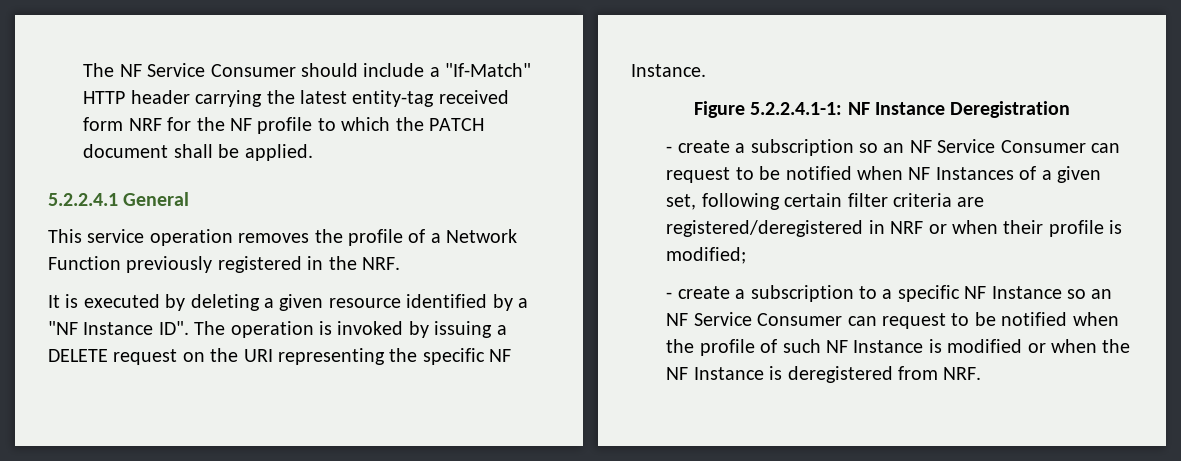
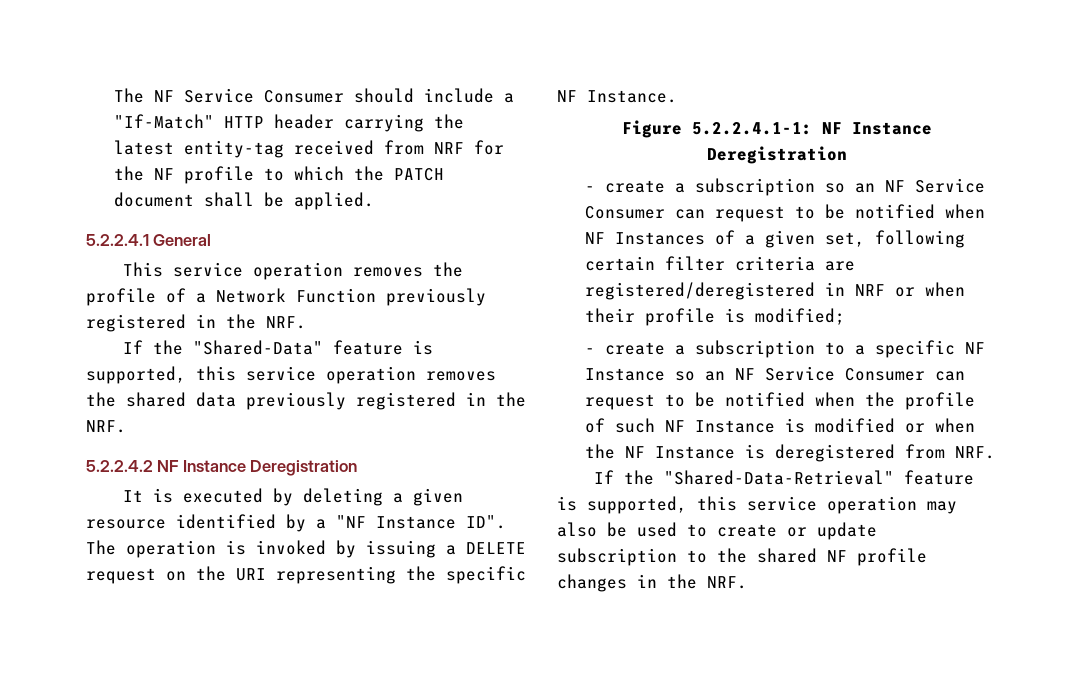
[83,117,124,131] form -> [383,140,424,155] from
(400, 263) none -> [122,340,433,355] [86,366,496,384] [86,392,526,410] [86,420,126,433] [86,460,358,476] // If the "Shared-Data" feature is supported, this service operation removes the shared data previously registered in the NRF. // 5.2.2.4.2 NF Instance Deregistration
(982, 373) none -> [593,470,974,485] [557,496,957,514] [557,522,877,540] [557,548,927,566] [557,574,747,592] // If the "Shared-Data-Retrieval" feature is supported, this service operation may also be used to create or update subscription to the shared NF profile changes in the NRF.

